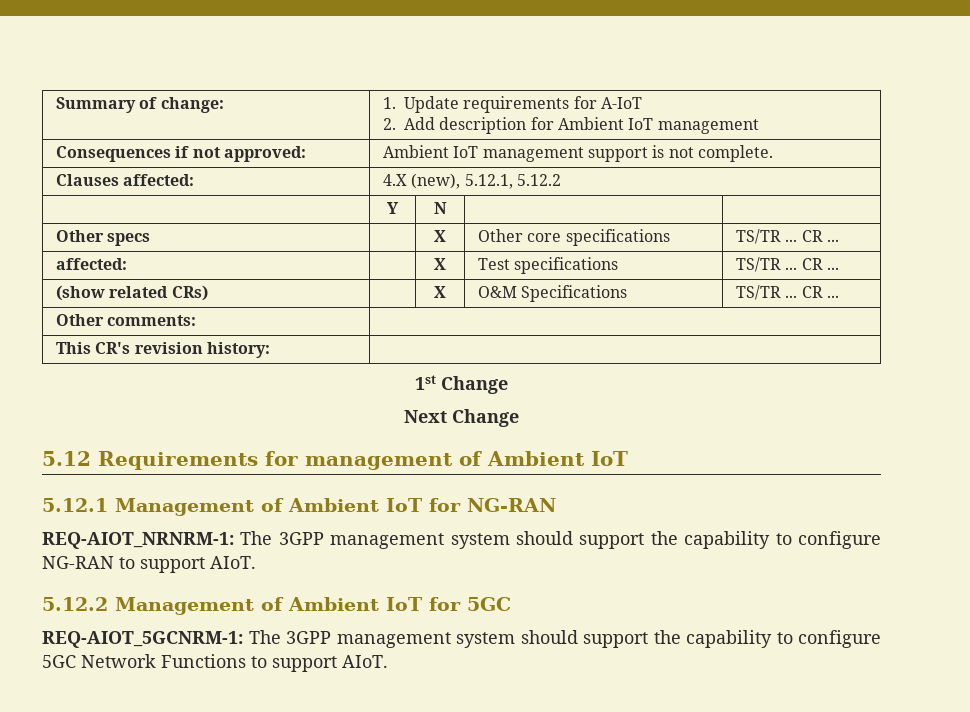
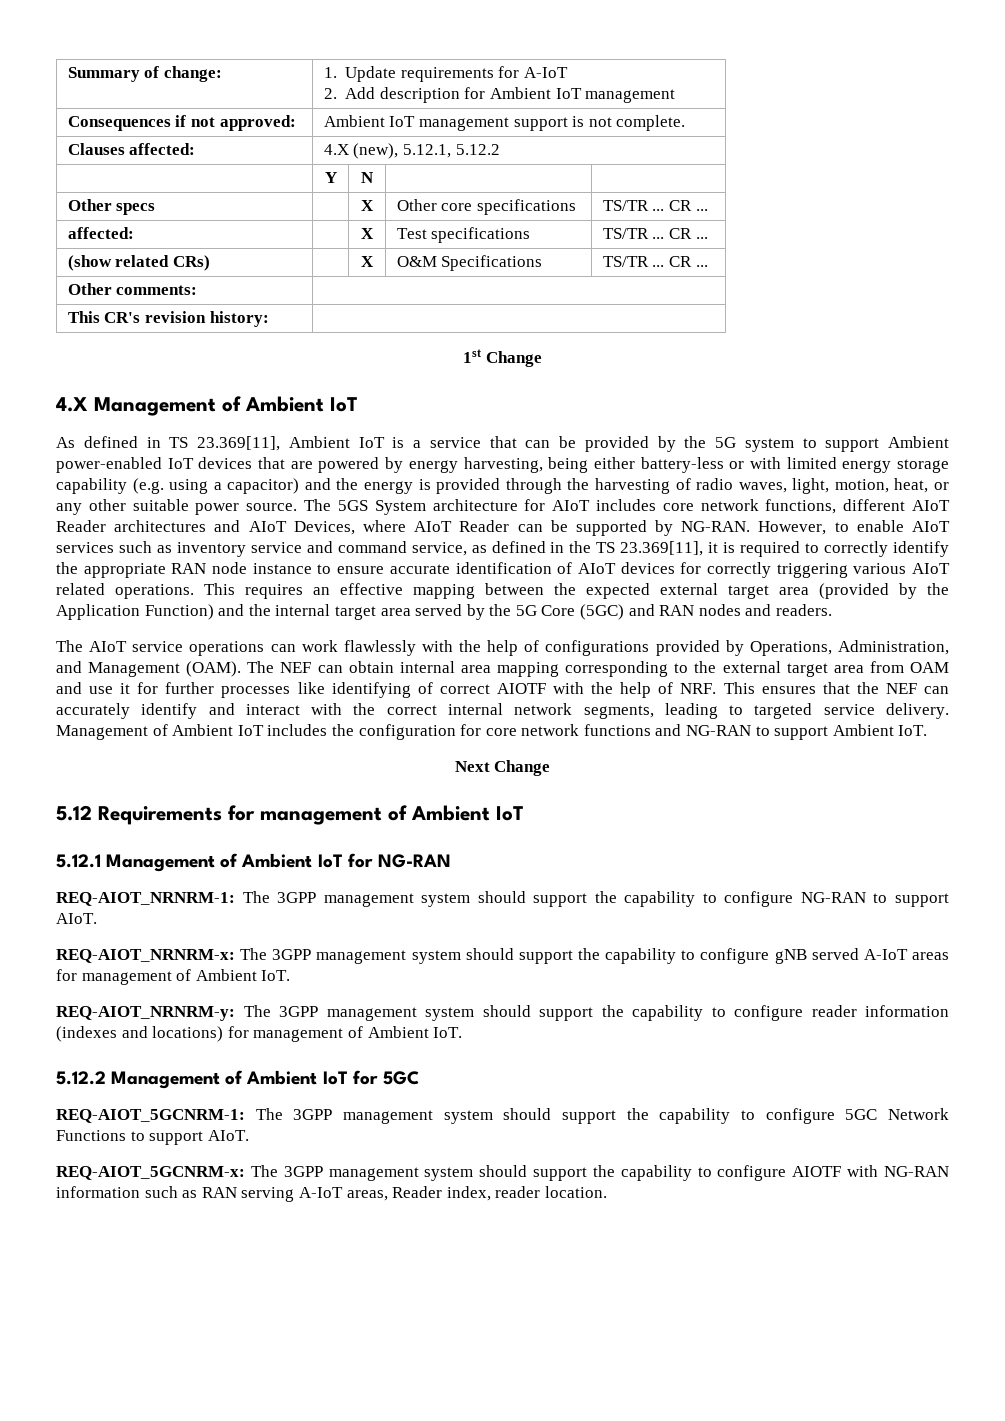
(508, 385) none -> [56,396,358,416] [56,436,949,452] [56,457,949,473] [56,478,949,494] [56,499,950,515] [56,520,950,536] [56,541,949,557] [56,562,950,578] [56,583,949,599] [56,604,833,620] [56,640,949,656] [56,661,950,677] [56,682,949,698] [56,703,950,719] [56,724,928,740] // 4.X Management of Ambient IoT // As defined in TS 23.369[11], Ambient IoT is a service that can be provided by the 5G system to support Ambient power-enabled IoT devices that are powered by energy harvesting, being either battery-less or with limited energy storage capability (e.g. using a capacitor) and the energy is provided through the harvesting of radio waves, light, motion, heat, or any other suitable power source. The 5GS System architecture for AIoT includes core network functions, different AIoT Reader architectures and AIoT Devices, where AIoT Reader can be supported by NG-RAN. However, to enable AIoT services such as inventory service and command service, as defined in the TS 23.369[11], it is required to correctly identify the appropriate RAN node instance to ensure accurate identification of AIoT devices for correctly triggering various AIoT related operations. This requires an effective mapping between the expected external target area (provided by the Application Function) and the internal target area served by the 5G Core (5GC) and RAN nodes and readers. // The AIoT service operations can work flawlessly with the help of configurations provided by Operations, Administration, and Management (OAM). The NEF can obtain internal area mapping corresponding to the external target area from OAM and use it for further processes like identifying of correct AIOTF with the help of NRF. This ensures that the NEF can accurately identify and interact with the correct internal network segments, leading to targeted service delivery. Management of Ambient IoT includes the configuration for core network functions and NG-RAN to support Ambient IoT.
(256, 562) none -> [56,948,949,964] [56,969,291,985] [56,1005,949,1021] [56,1026,463,1042] // REQ-AIOT_NRNRM-x: The 3GPP management system should support the capability to configure gNB served A-IoT areas for management of Ambient IoT. // REQ-AIOT_NRNRM-y: The 3GPP management system should support the capability to configure reader information (indexes and locations) for management of Ambient IoT.
(388, 661) none -> [56,1165,949,1181] [56,1186,607,1202] // REQ-AIOT_5GCNRM-x: The 3GPP management system should support the capability to configure AIOTF with NG-RAN information such as RAN serving A-IoT areas, Reader index, reader location.

